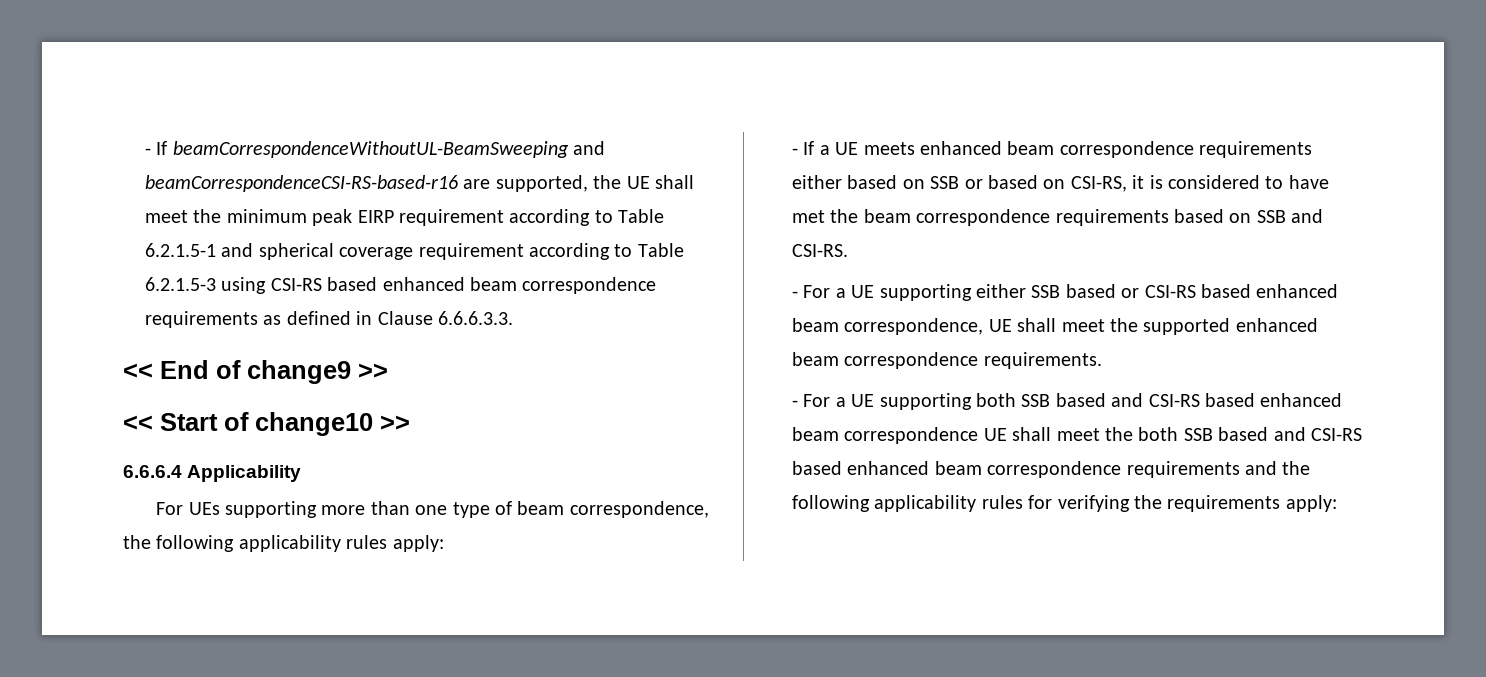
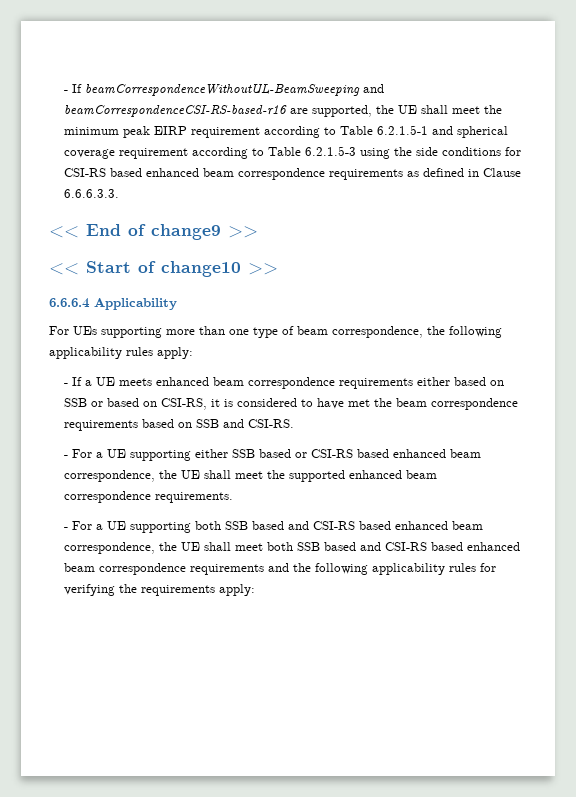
(267, 285) none -> [393,147,521,156] the side conditions for
(984, 326) none -> [158,470,177,479] the
[844,427,1134,444] correspondence UE shall meet the -> [63,542,263,554] correspondence, the UE shall meet

